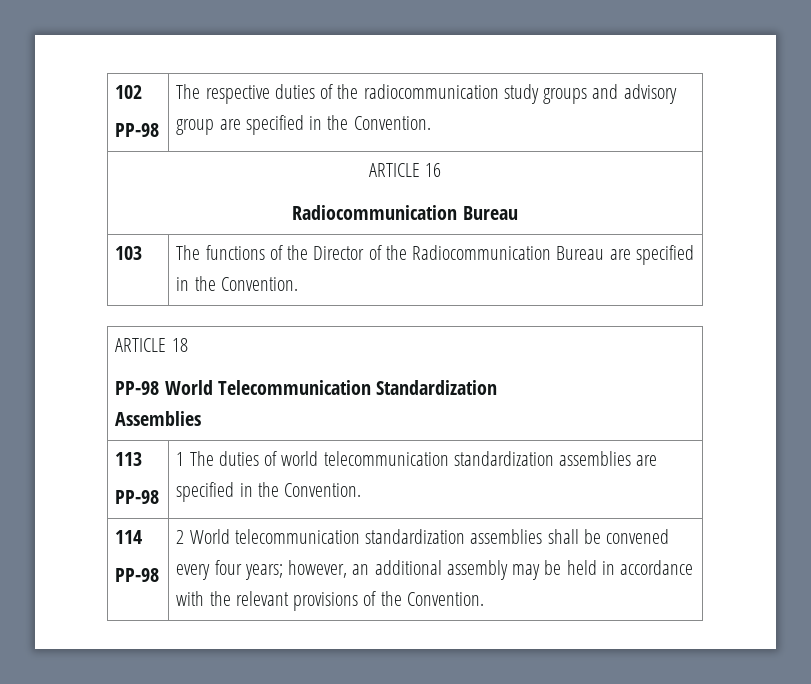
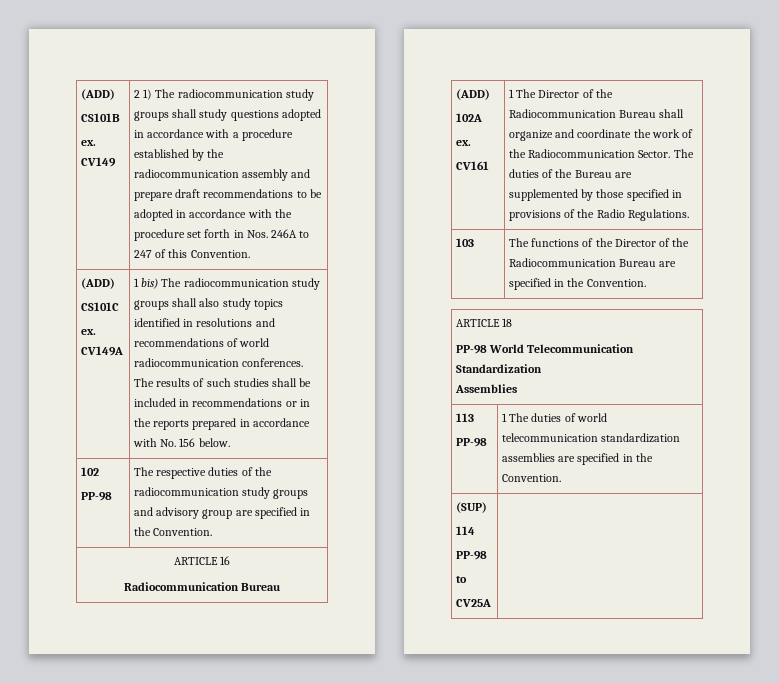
(115, 92) none -> [81,89,116,100] [81,113,121,122] [81,140,97,146] [81,157,117,167] [134,89,314,101] [134,109,321,121] [134,129,293,141] [134,149,225,161] [134,169,311,181] [134,189,322,201] [134,209,292,221] [134,229,309,241] [134,249,250,258] [81,278,116,289] [81,302,120,311] [81,329,97,335] [81,346,124,356] [134,278,320,290] [134,298,283,310] [134,318,275,327] [134,338,270,347] [134,358,304,367] [134,378,311,387] [134,398,310,407] [134,418,310,430] [133,438,230,447] (ADD) // CS101B // ex. CV149 | 2 1) The radiocommunication study groups shall study questions adopted in accordance with a procedure established by the radiocommunication assembly and prepare draft recommendations to be adopted in accordance with the procedure set forth in Nos. 246A to 247 of this Convention. // (ADD) // CS101C // ex. CV149A | 1 bis) The radiocommunication study groups shall also study topics identified in resolutions and recommendations of world radiocommunication conferences. The results of such studies shall be included in recommendations or in the reports prepared in accordance with No. 156 below. //
(518, 213) none -> [456,89,491,100] [456,113,483,122] [456,140,472,146] [456,161,490,170] [509,89,613,98] [509,109,685,118] [509,129,693,141] [509,149,694,158] [509,169,632,178] [509,189,682,201] [509,209,689,221] // (ADD) // 102A // ex. // CV161 | 1 The Director of the Radiocommunication Bureau shall organize and coordinate the work of the Radiocommunication Sector. The duties of the Bureau are supplemented by those specified in provisions of the Radio Regulations.
(362, 490) none -> [456,502,488,513] (SUP) //
[176,529,670,544] [176,560,694,580] [176,591,484,611] | 2 World telecommunication standardization assemblies shall be convened every four years; however, an additional assembly may be held in accordance with the relevant provisions of the Convention. -> [456,576,468,583] [456,599,492,607] // to // CV25A |

